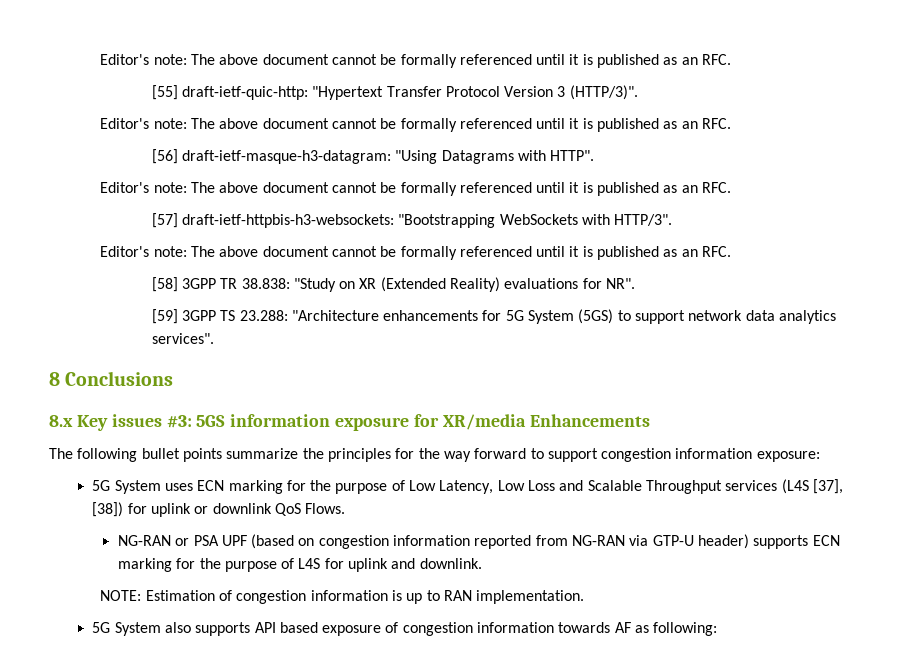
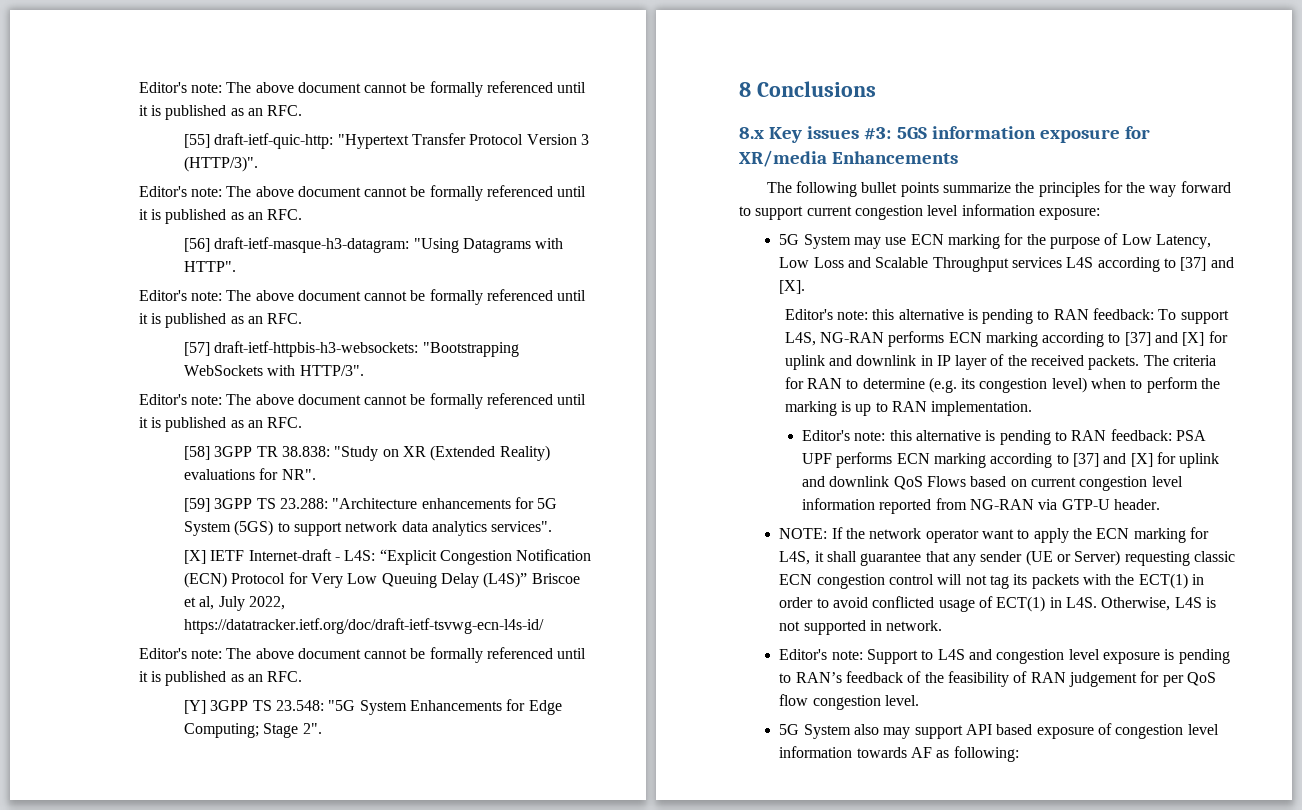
(214, 338) none -> [184,549,592,565] [184,572,580,588] [184,596,286,611] [184,618,545,634] [138,647,587,663] [138,671,303,686] [184,699,562,715] [184,723,322,738] // [X] IETF Internet-draft - L4S: “Explicit Congestion Notification (ECN) Protocol for Very Low Queuing Delay (L4S)” Briscoe et al, July 2022, https://datatracker.ietf.org/doc/draft-ietf-tsvwg-ecn-l4s-id/ // Editor's note: The above document cannot be formally referenced until it is published as an RFC. // [Y] 3GPP TS 23.548: "5G System Enhancements for Edge Computing; Stage 2".
[601,448,672,462] congestion -> [806,205,959,220] current congestion level
[164,483,193,491] uses -> [854,237,907,249] may use
[781,479,843,494] [92,502,346,517] [117,534,389,549] (L4S [37], [38]) for uplink or downlink QoS Flows. // NG-RAN or PSA UPF (based on congestion -> [1066,257,1234,272] [779,280,806,294] [784,308,1229,324] [784,331,1228,347] [784,354,1217,370] [784,377,1221,393] [784,401,1033,416] [802,429,1207,445] [802,452,1220,468] [802,476,1183,491] L4S according to [37] and [X]. // Editor's note: this alternative is pending to RAN feedback: To support L4S, NG-RAN performs ECN marking according to [37] and [X] for uplink and downlink in IP layer of the received packets. The criteria for RAN to determine (e.g. its congestion level) when to perform the marking is up to RAN implementation. // Editor's note: this alternative is pending to RAN feedback: PSA UPF performs ECN marking according to [37] and [X] for uplink and downlink QoS Flows based on current congestion level
[698,534,840,549] [117,558,482,572] [100,590,585,604] header) supports ECN marking for the purpose of L4S for uplink and downlink. // NOTE: Estimation of congestion information is up to RAN implementation. -> [1114,499,1161,510] [779,527,1209,543] [779,550,1235,566] [779,573,1204,589] [779,596,1216,612] [779,620,943,635] [779,649,1230,664] [779,671,1216,687] [779,694,920,710] header. // NOTE: If the network operator want to apply the ECN marking for L4S, it shall guarantee that any sender (UE or Server) requesting classic ECN congestion control will not tag its packets with the ECT(1) in order to avoid conflicted usage of ECT(1) in L4S. Otherwise, L4S is not supported in network. // Editor's note: Support to L4S and congestion level exposure is pending to RAN’s feedback of the feasibility of RAN judgement for per QoS flow congestion level.
[195,622,251,636] supports -> [883,725,963,739] may support
(473, 629) none -> [1187,724,1219,735] level

